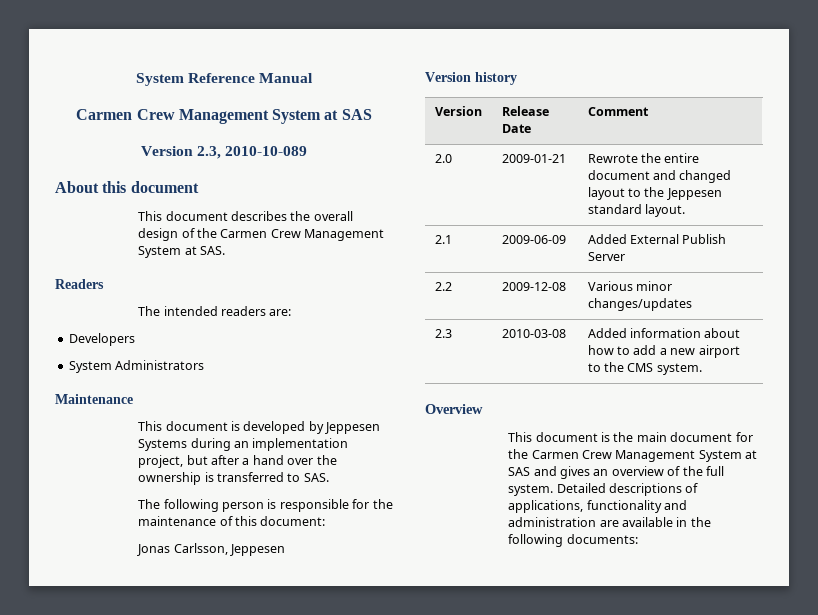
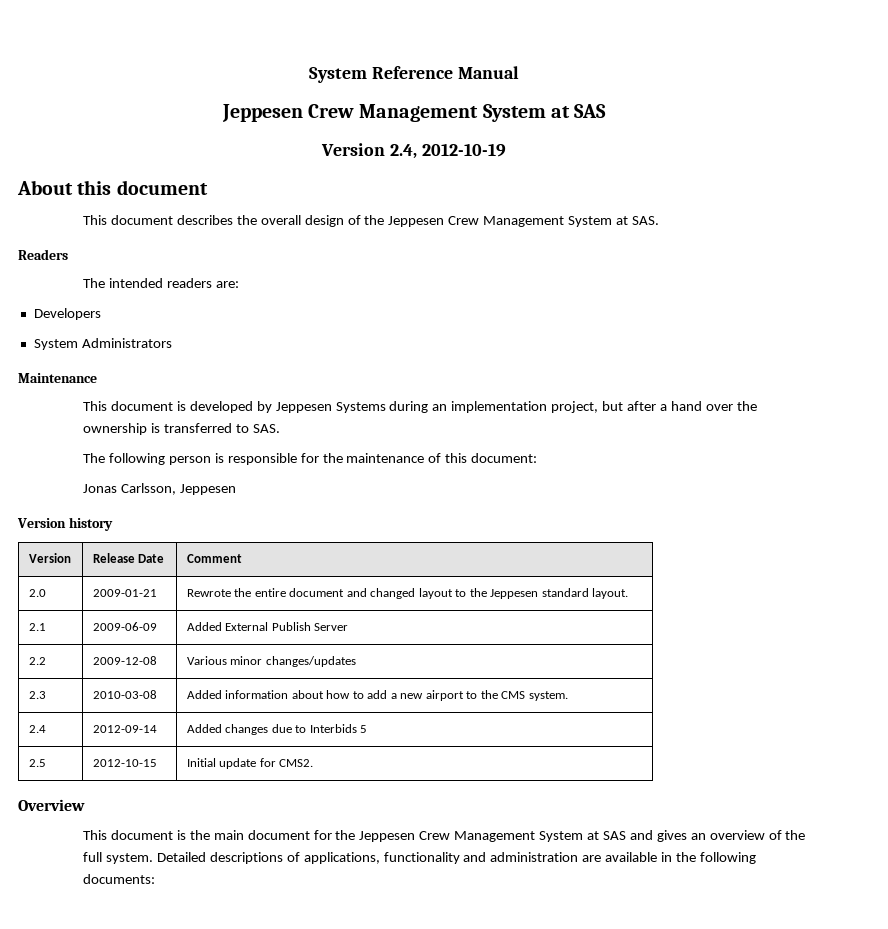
[76,109,133,120] Carmen -> [221,104,303,122] Jeppesen
[197,146,308,159] 2.3, 2010-10-089 -> [390,143,506,159] 2.4, 2012-10-19
[220,229,268,238] Carmen -> [388,216,445,227] Jeppesen
(702, 369) none -> [28,725,46,733] [92,725,157,733] [186,724,368,735] [28,759,46,767] [92,759,157,767] [186,758,314,769] // 2.4 | 2012-09-14 | Added changes due to Interbids 5 // 2.5 | 2012-10-15 | Initial update for CMS2.
[531,450,579,459] Carmen -> [359,831,416,842] Jeppesen

